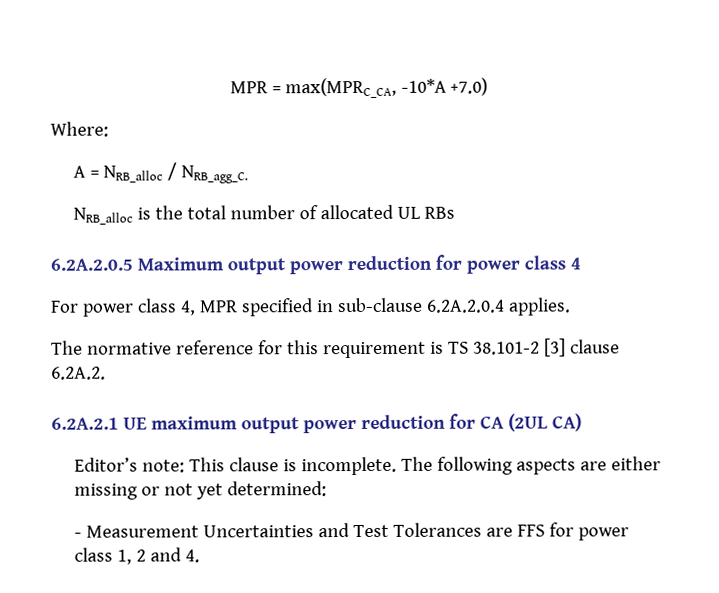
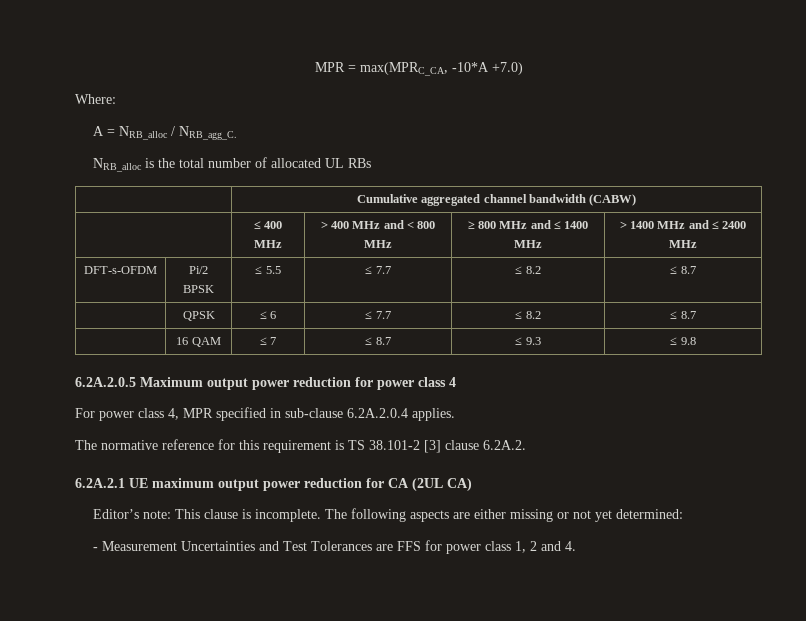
(456, 212) none -> [356,194,637,206] [253,221,283,229] [254,240,282,248] [320,220,436,229] [364,240,392,248] [467,220,589,229] [514,240,542,248] [619,220,747,229] [669,240,697,248] [84,266,157,274] [189,266,208,274] [183,285,214,293] [255,266,281,274] [365,266,391,274] [515,266,541,274] [670,266,696,274] [182,311,215,321] [259,311,277,319] [365,311,391,319] [515,311,541,319] [670,311,696,319] [176,337,221,347] [259,337,277,345] [365,337,391,345] [515,337,541,345] [670,337,696,345] // | Cumulative aggregated channel bandwidth (CABW) // | ≤ 400 MHz | > 400 MHz and < 800 MHz | ≥ 800 MHz and ≤ 1400 MHz | > 1400 MHz and ≤ 2400 MHz // DFT-s-OFDM | Pi/2 BPSK | ≤ 5.5 | ≤ 7.7 | ≤ 8.2 | ≤ 8.7 // | QPSK | ≤ 6 | ≤ 7.7 | ≤ 8.2 | ≤ 8.7 // | 16 QAM | ≤ 7 | ≤ 8.7 | ≤ 9.3 | ≤ 9.8

